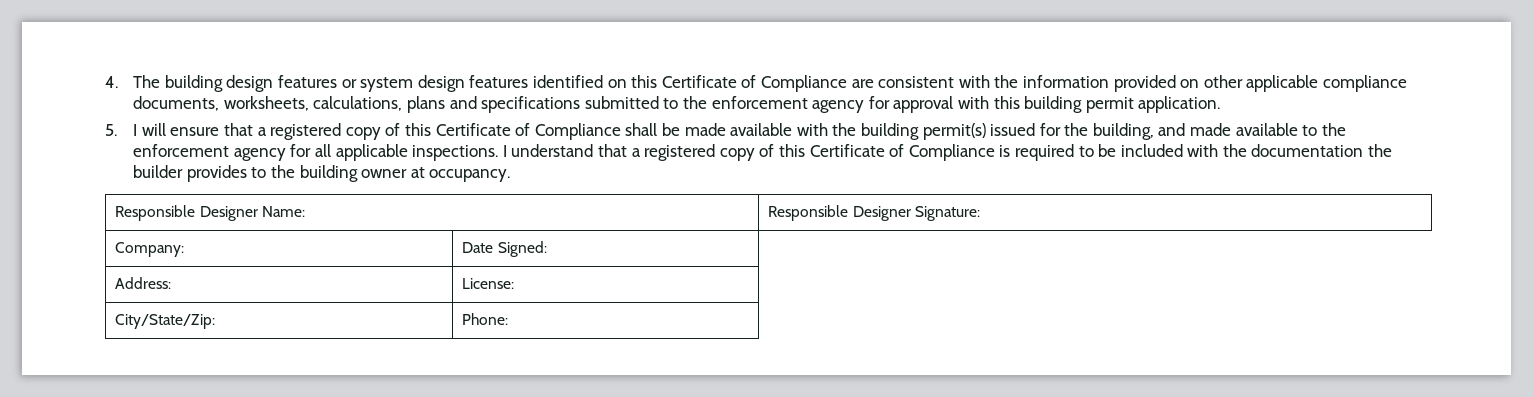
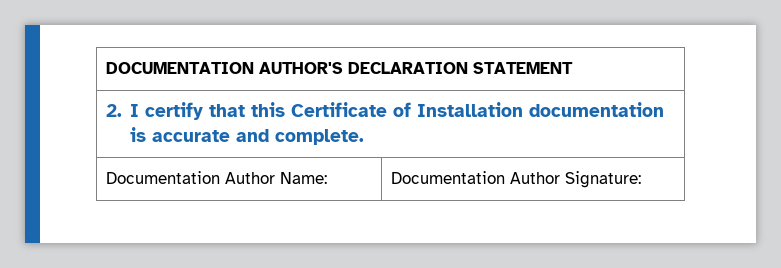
[105,75,1407,92] [133,96,1221,113] [105,123,1346,140] [133,144,1393,161] [133,165,511,182] [115,205,258,221] 4. The building design features or system design features identified on this Certificate of Compliance are consistent with the information provided on other applicable compliance documents, worksheets, calculations, plans and specifications submitted to the enforcement agency for approval with this building permit application. // 5. I will ensure that a registered copy of this Certificate of Compliance shall be made available with the building permit(s) issued for the building, and made available to the enforcement agency for all applicable inspections. I understand that a registered copy of this Certificate of Compliance is required to be included with the documentation the builder provides to the building owner at occupancy. // Responsible Designer -> [105,62,573,74] [105,102,665,120] [130,127,365,145] [105,171,275,184] DOCUMENTATION AUTHOR'S DECLARATION STATEMENT // 2. I certify that this Certificate of Installation documentation is accurate and complete. // Documentation Author
[768,205,911,221] Responsible Designer -> [390,171,560,184] Documentation Author
[115,242,185,257] [462,241,547,257] [115,277,172,289] [462,278,515,289] [115,314,216,329] [462,313,509,325] // Company: | Date Signed: // Address: | License: // City/State/Zip: | Phone: -> (641, 179) none

